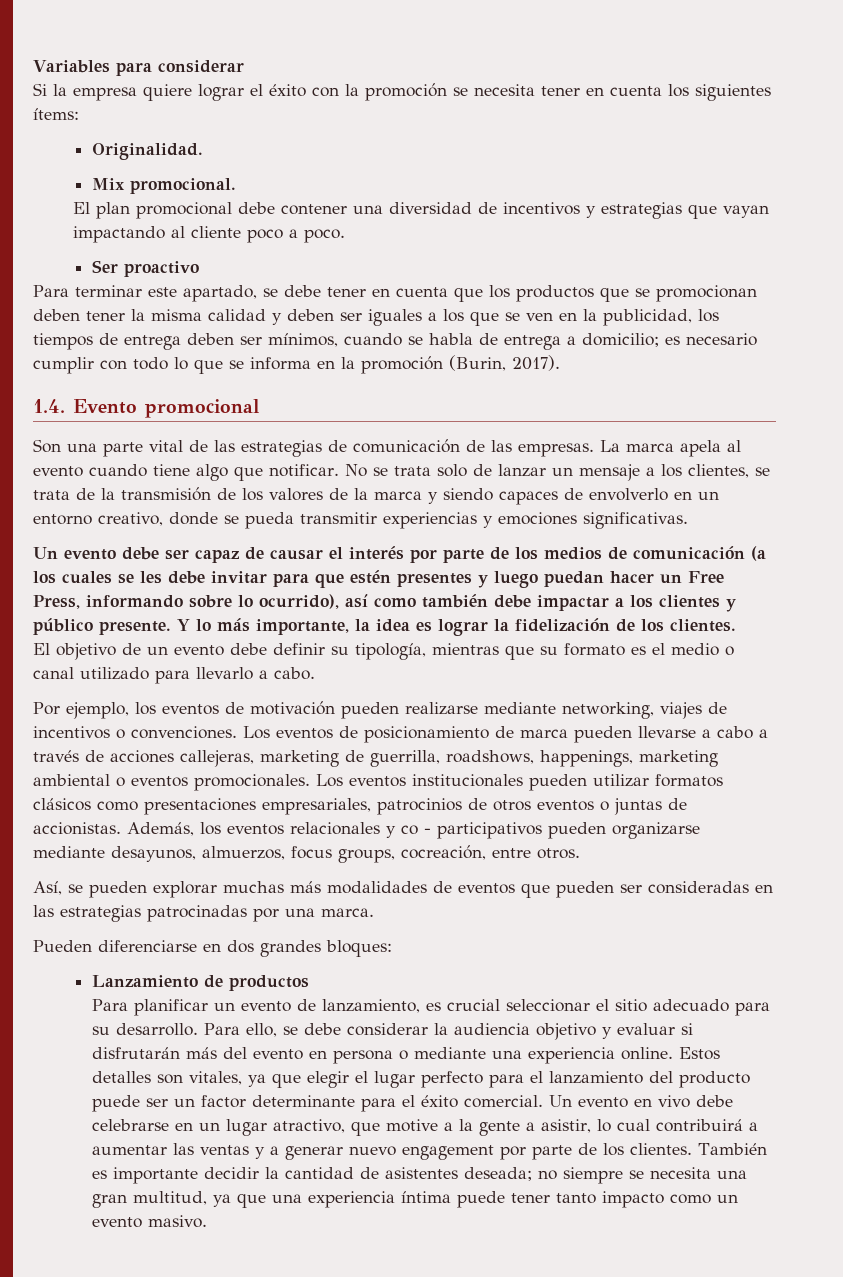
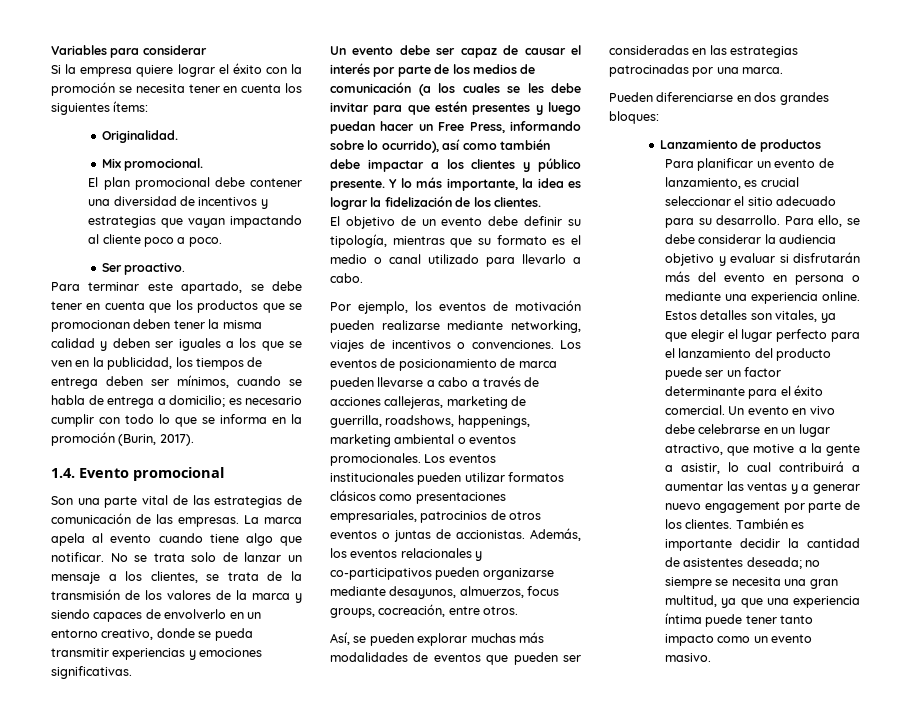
[123,261,199,277] proactivo -> [124,262,186,275] proactivo.
[401,822,542,839] co - participativos -> [330,568,432,580] co-participativos

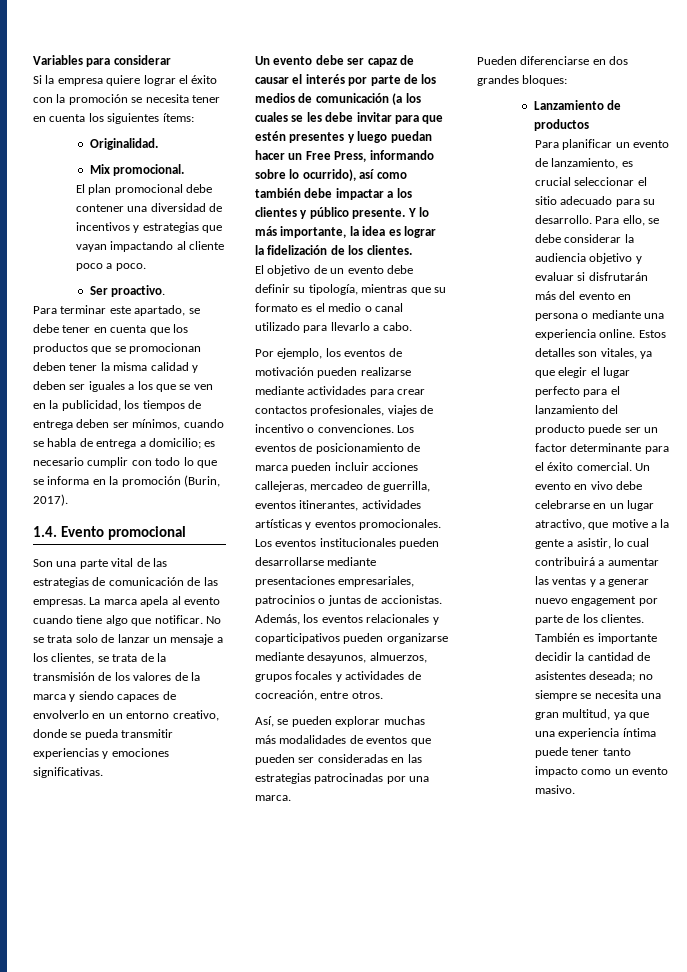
[511,320,581,333] networking, -> [307,386,426,397] [255,405,385,416] actividades para crear contactos profesionales,
[391,340,451,349] incentivos -> [255,424,304,433] incentivo
[377,376,540,387] llevarse a cabo a través de -> [334,462,369,471] incluir
[446,396,508,409] marketing -> [310,481,364,490] mercadeo
[385,415,530,428] [330,434,466,447] roadshows, happenings, marketing ambiental o -> [255,500,421,511] [255,519,312,530] eventos itinerantes, actividades artísticas y
[464,472,565,482] [330,490,506,504] [330,510,542,523] [330,530,377,539] utilizar formatos clásicos como presentaciones empresariales, patrocinios de otros eventos -> [255,557,377,566] [255,576,415,587] [255,595,315,606] desarrollarse mediante presentaciones empresariales, patrocinios
[330,568,432,580] co-participativos -> [255,633,340,644] coparticipativos
[527,586,560,596] [330,608,375,618] focus groups, -> [255,671,421,682] grupos focales y actividades de

